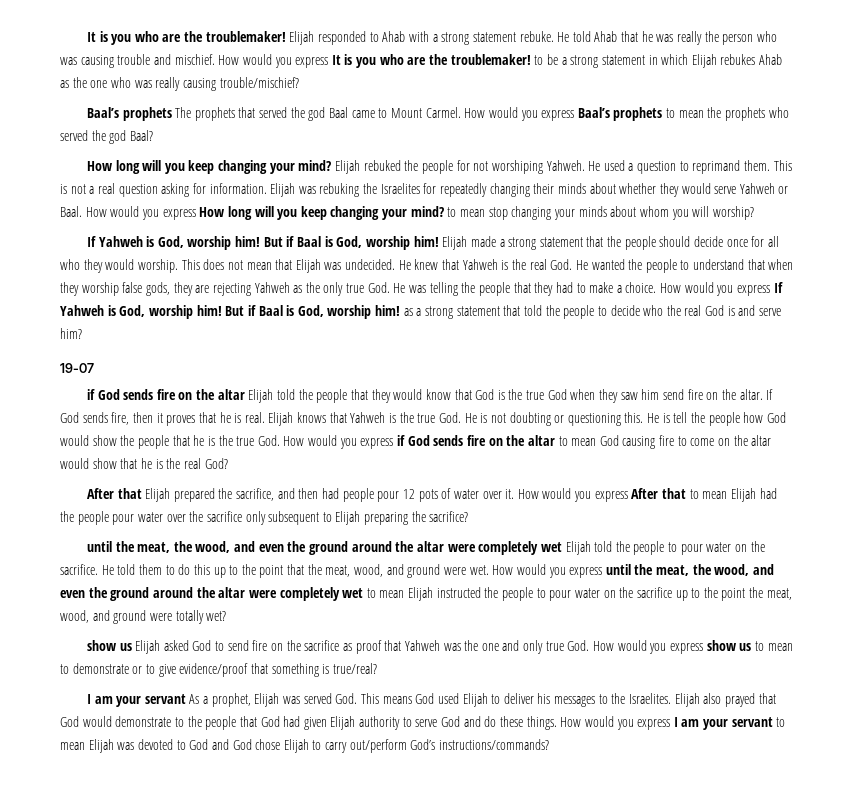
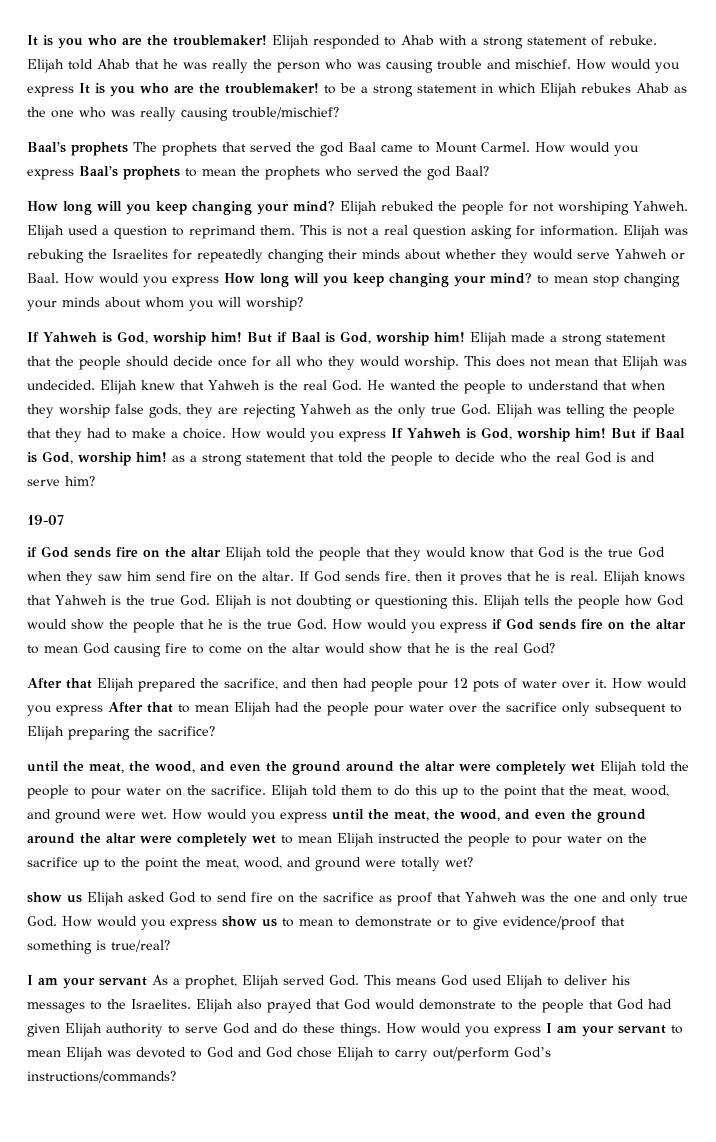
[519,31,570,42] rebuke. He -> [591,35,657,46] [27,59,64,73] of rebuke. Elijah
[588,161,601,171] He -> [27,225,64,239] Elijah
[398,260,411,270] He -> [100,380,137,394] Elijah
[393,283,406,293] He -> [495,404,533,418] Elijah
[464,413,477,423] He -> [214,595,252,609] Elijah
[647,412,688,423] He is tell -> [482,595,549,609] Elijah tells
[101,565,114,575] He -> [271,785,308,799] Elijah
[283,696,301,704] was -> (279, 982) none

